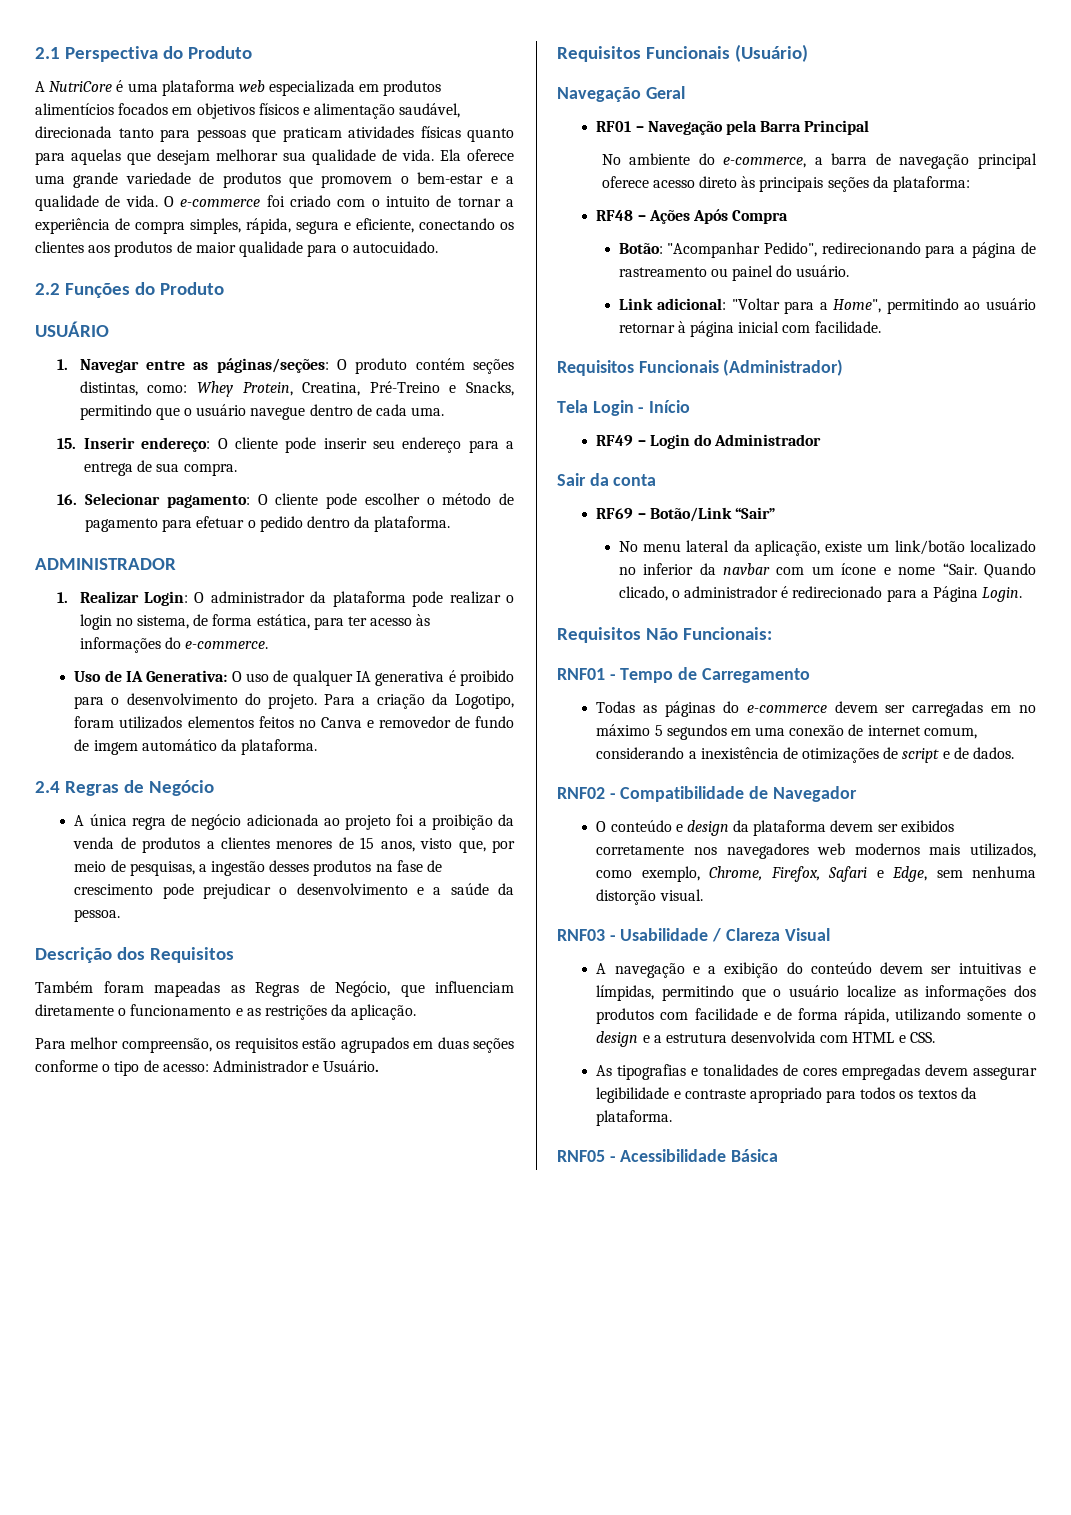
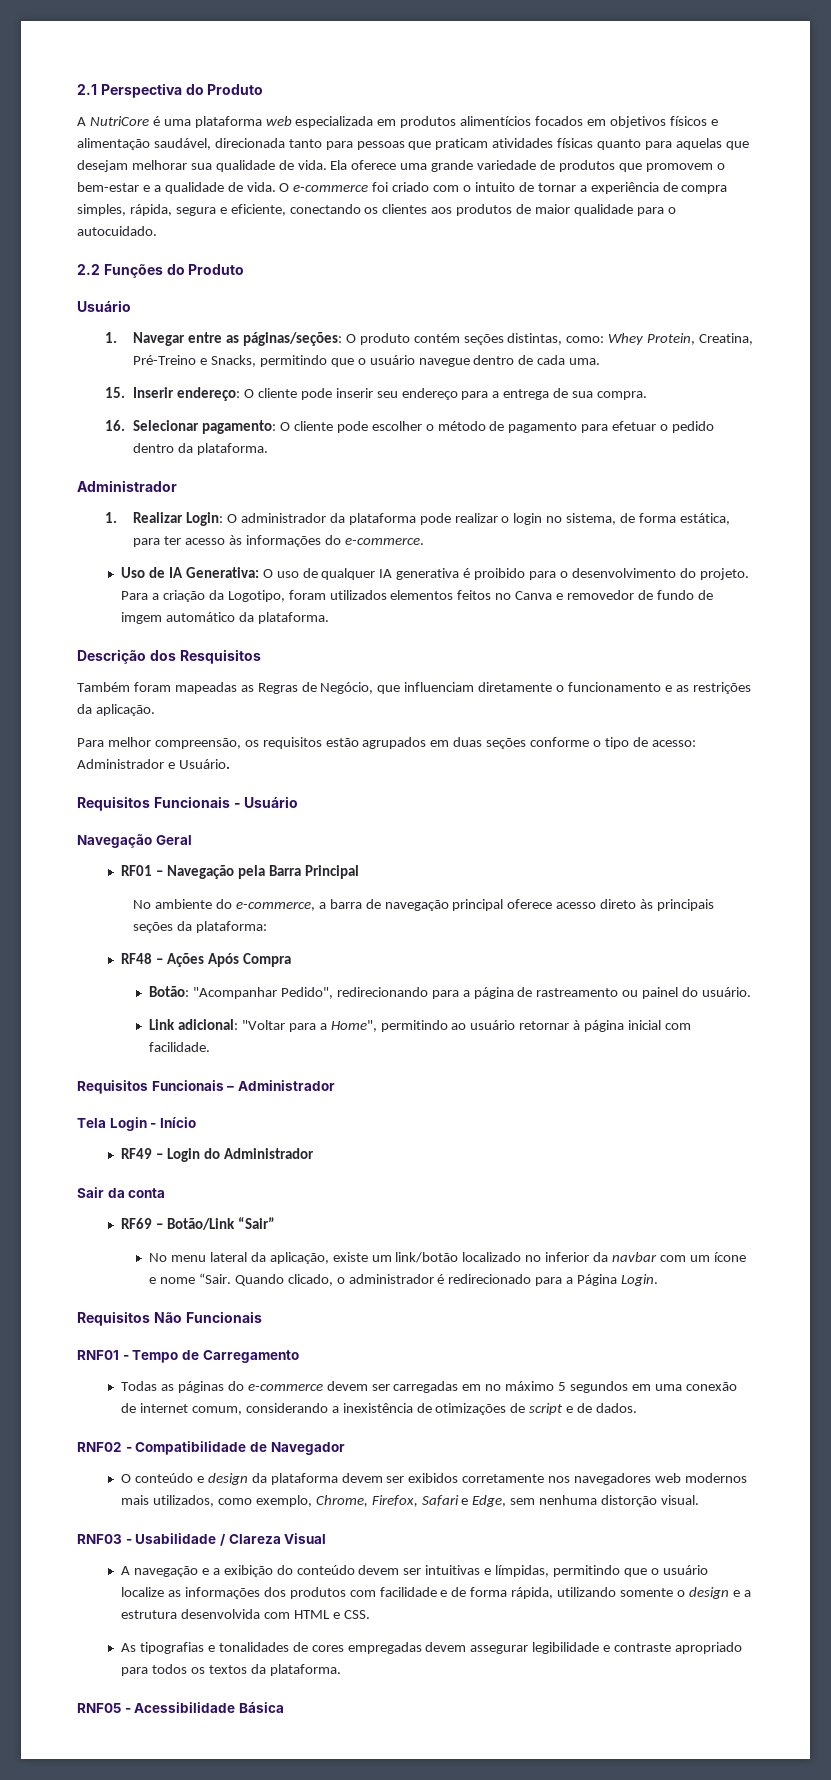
[35,321,109,337] USUÁRIO -> [77,300,131,312] Usuário
[35,558,176,570] ADMINISTRADOR -> [77,480,177,492] Administrador
[35,780,215,796] [74,814,514,830] [73,837,516,853] [74,860,443,876] [74,883,514,899] [74,909,121,922] // 2.4 Regras de Negócio // A única regra de negócio adicionada ao projeto foi a proibição da venda de produtos a clientes menores de 15 anos, visto que, por meio de pesquisas, a ingestão desses produtos na fase de crescimento pode prejudicar o desenvolvimento e a saúde da pessoa. -> (329, 618) none
[150,947,235,963] Requisitos -> [179,649,261,664] Resquisitos
[735,44,809,62] (Usuário) -> [233,796,299,808] - Usuário
[723,359,844,376] (Administrador) -> [227,1080,335,1091] – Administrador
[683,627,773,640] Funcionais: -> [185,1311,262,1323] Funcionais

